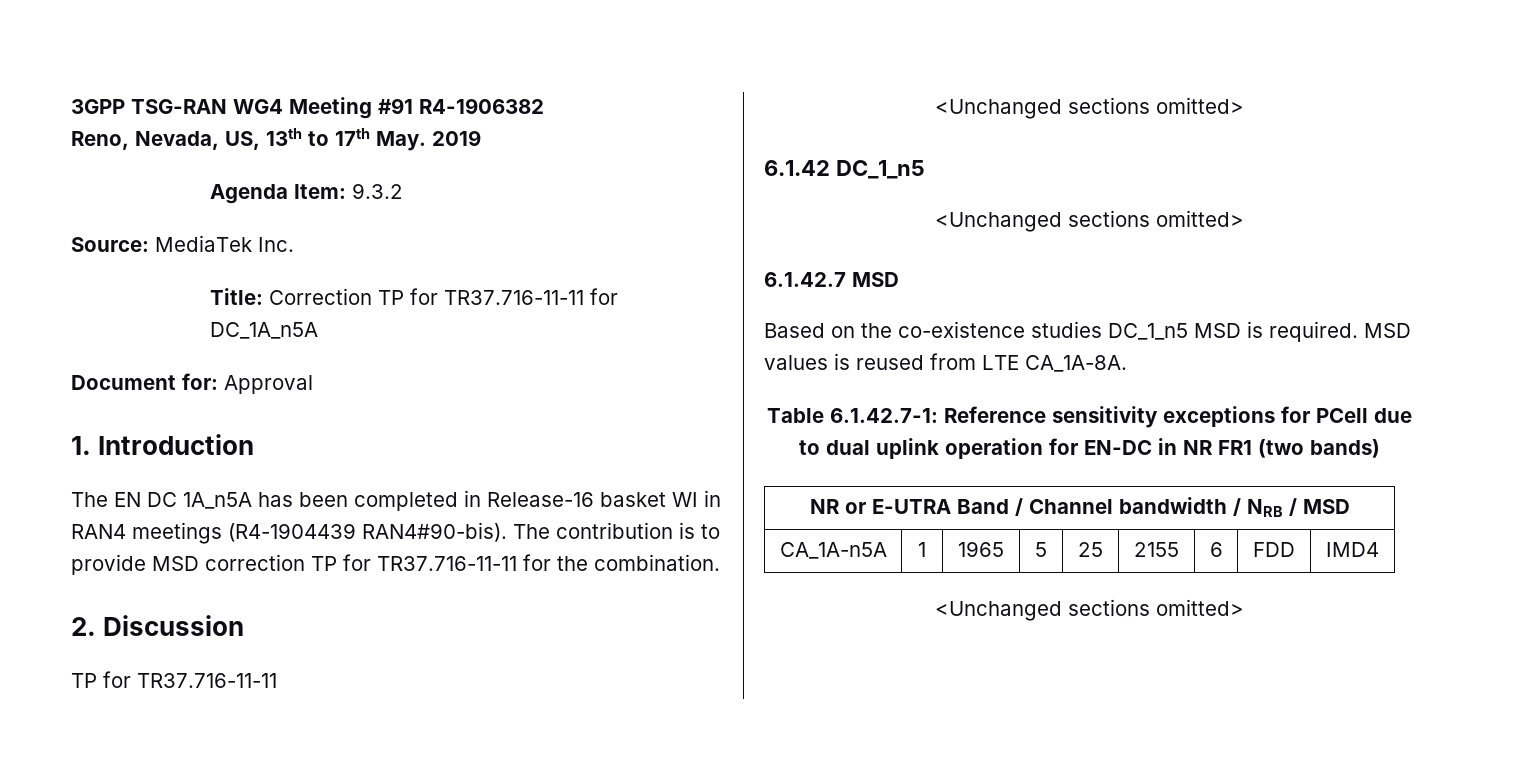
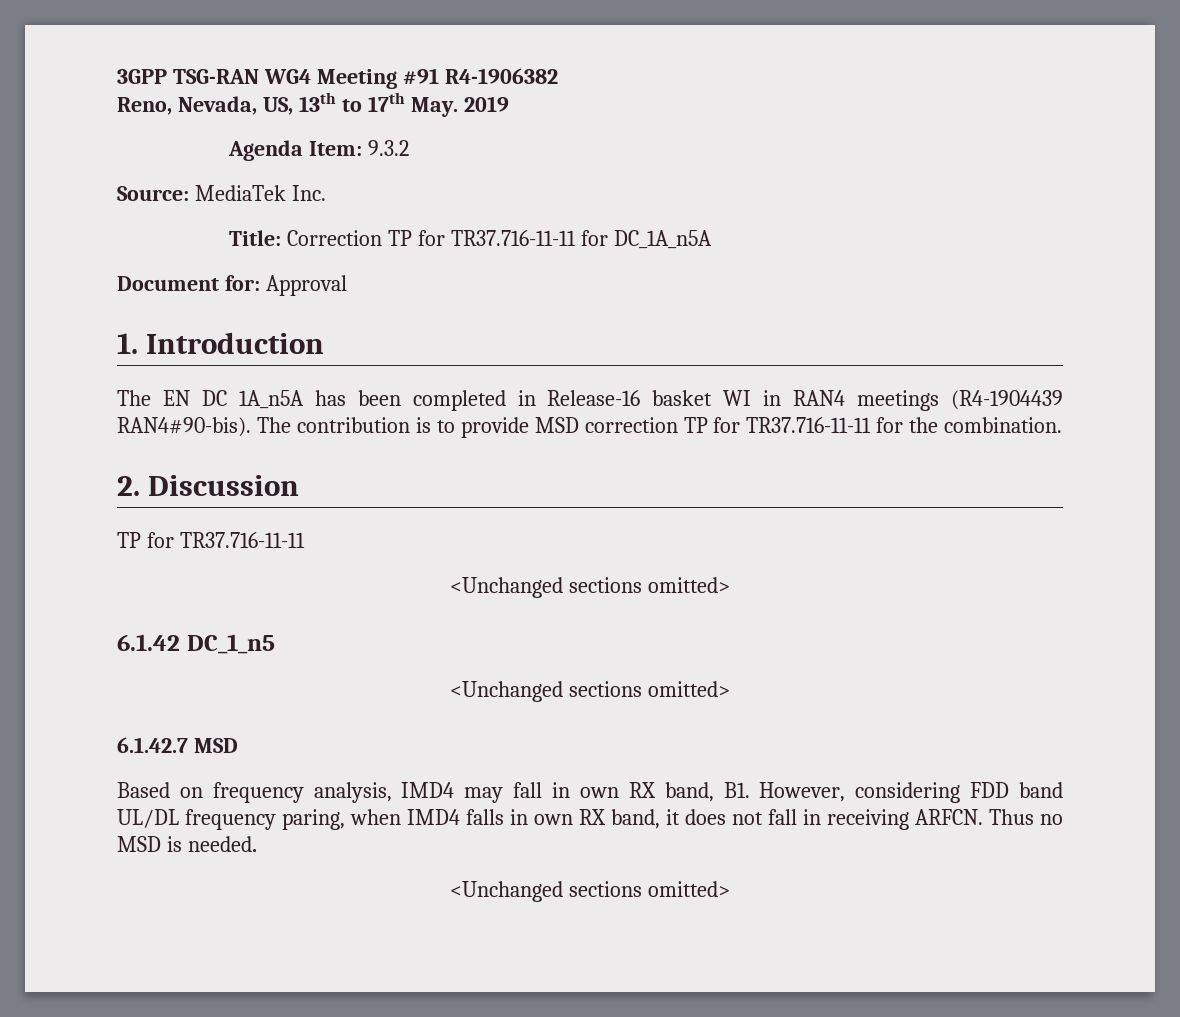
[861,321,1411,342] [764,353,1127,372] [767,406,1412,428] [799,438,1380,459] [809,497,1350,517] [779,542,887,559] [918,542,926,557] [958,541,1004,557] [1035,542,1047,557] [1078,542,1103,557] [1134,542,1179,557] [1209,542,1223,557] [1253,542,1295,557] [1326,542,1379,557] the co-existence studies DC_1_n5 MSD is required. MSD values is reused from LTE CA_1A-8A. // Table 6.1.42.7-1: Reference sensitivity exceptions for PCell due to dual uplink operation for EN-DC in NR FR1 (two bands) // NR or E-UTRA Band / Channel bandwidth / NRB / MSD // CA_1A-n5A | 1 | 1965 | 5 | 25 | 2155 | 6 | FDD | IMD4 -> [212,782,1063,803] [117,809,1063,830] [117,836,257,852] frequency analysis, IMD4 may fall in own RX band, B1. However, considering FDD band UL/DL frequency paring, when IMD4 falls in own RX band, it does not fall in receiving ARFCN. Thus no MSD is needed.

